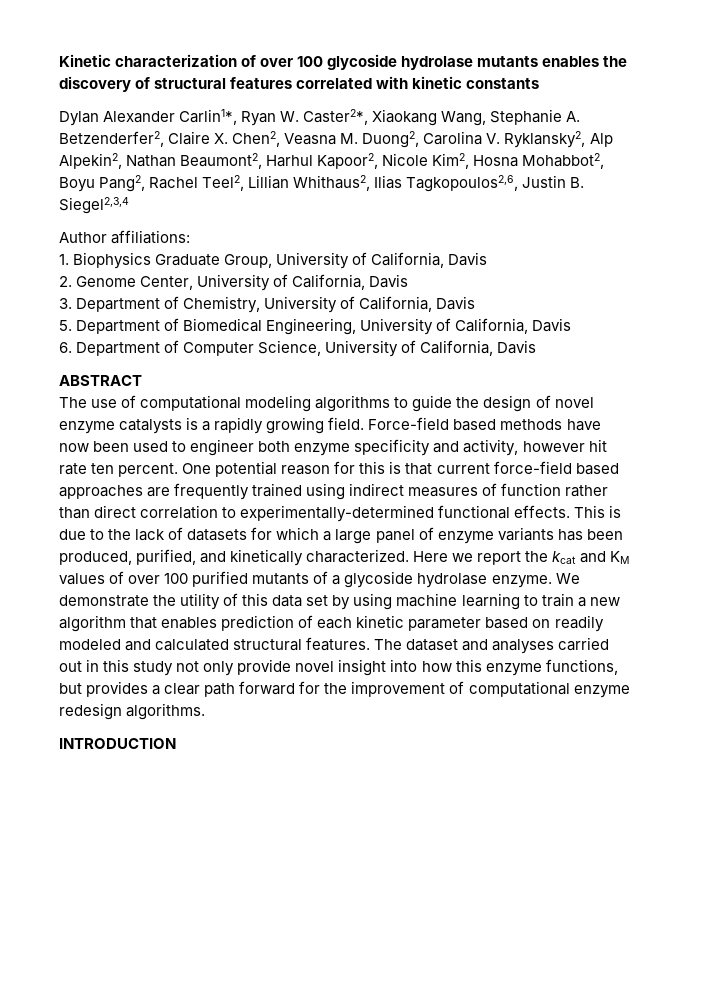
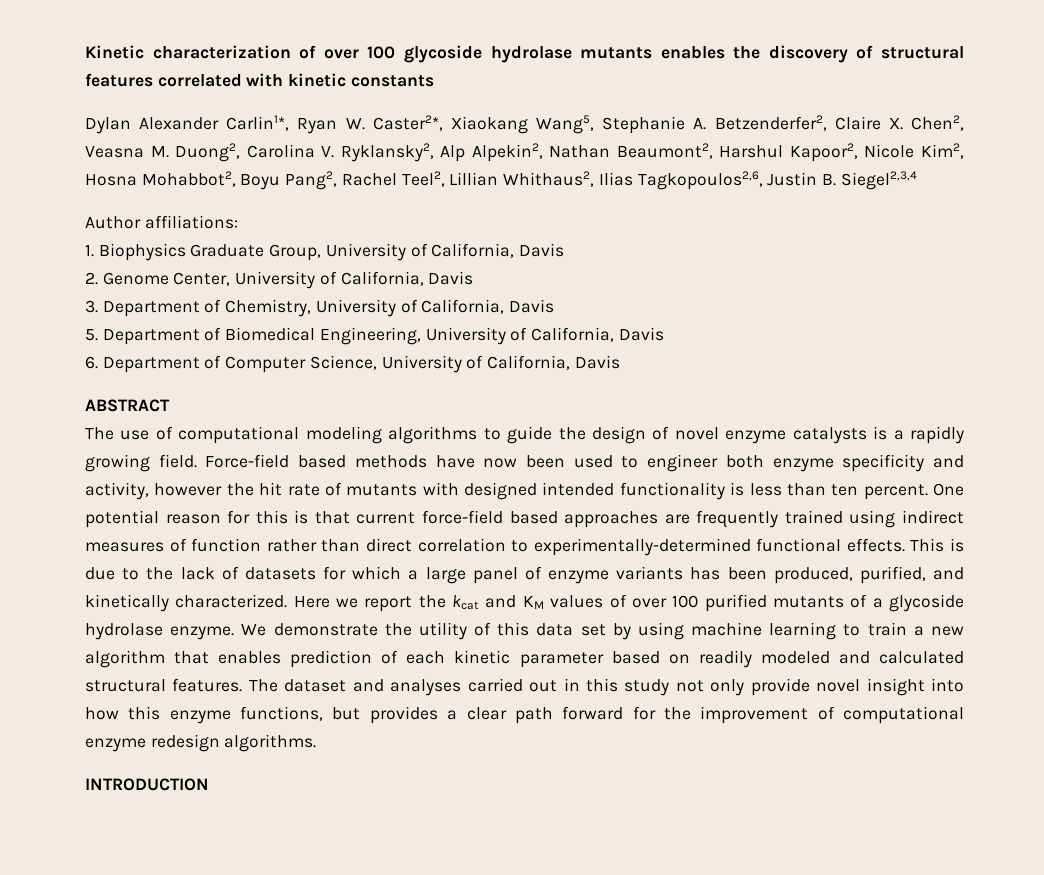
[441,111,487,126] Wang, -> [536,115,595,134] Wang5,
[266,155,314,167] Harhul -> [719,145,784,158] Harshul
(585, 446) none -> [226,483,254,496] the
(87, 469) none -> [324,482,826,500] of mutants with designed intended functionality is less than

